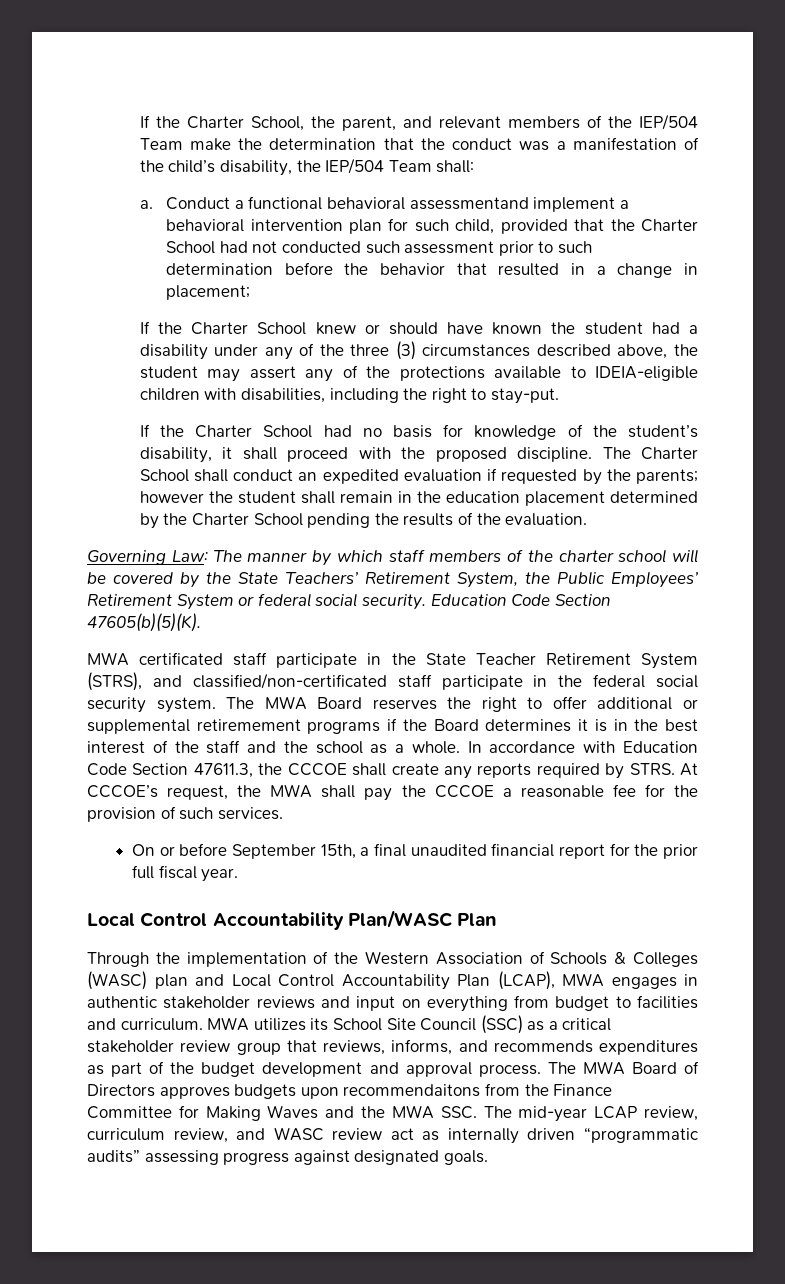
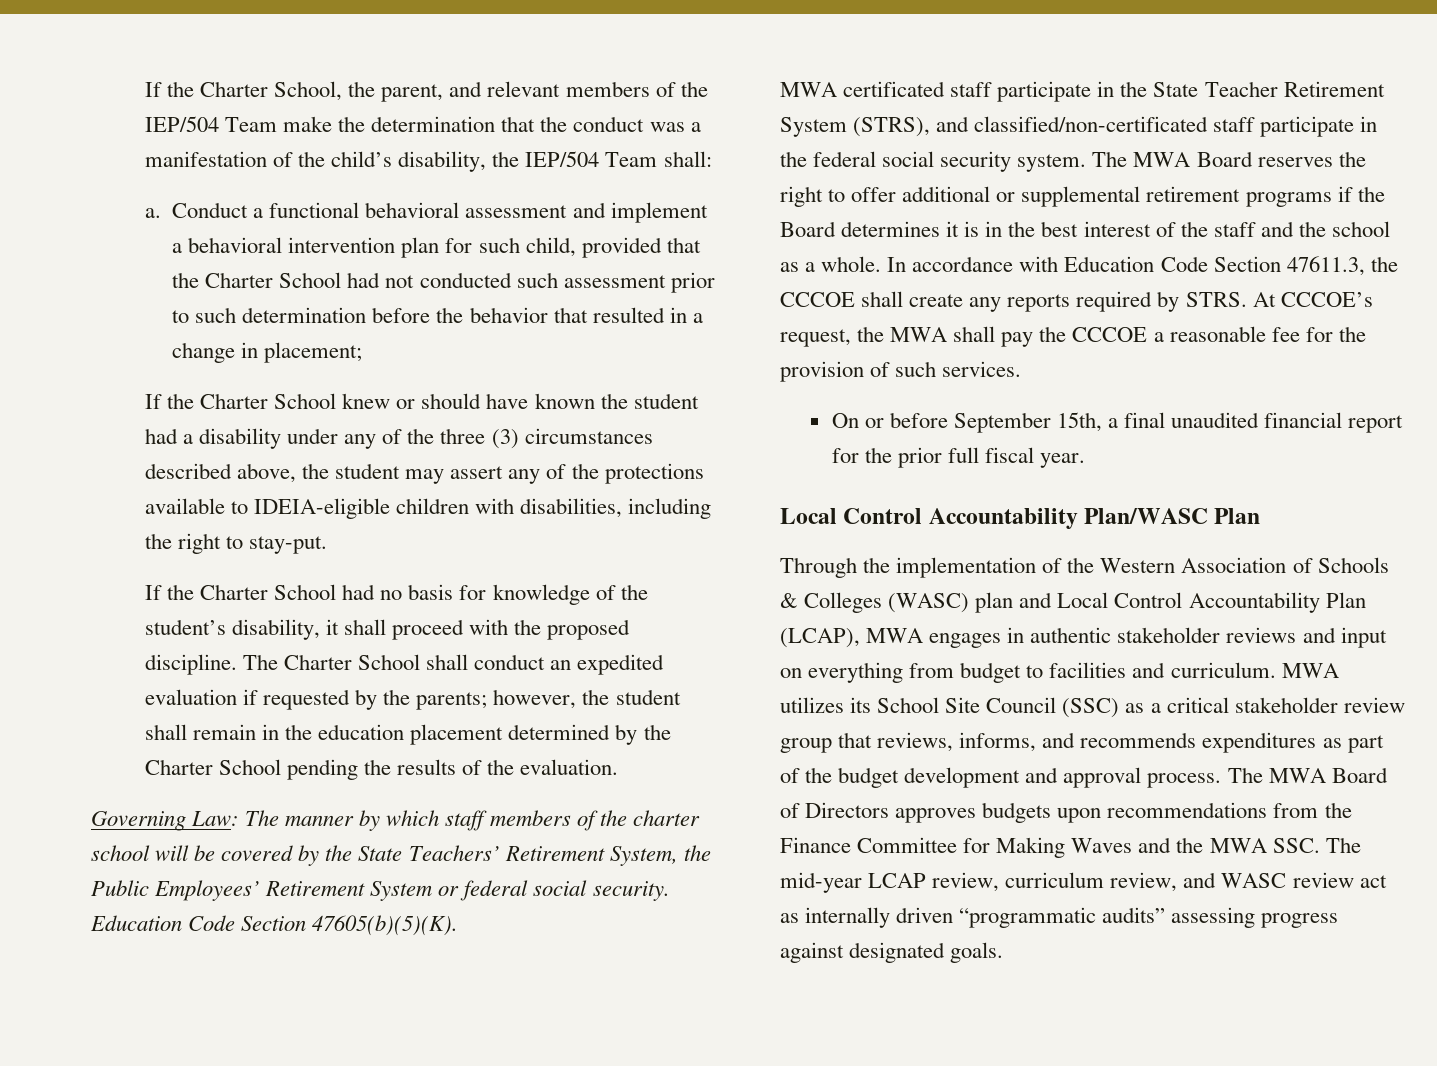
[409,197,529,210] assessmentand -> [465,202,606,218] assessment and
[139,491,204,503] however -> [493,689,577,709] however,
[196,719,301,731] retiremement -> [1146,186,1241,202] retirement
[343,1084,481,1097] recommendaitons -> [1107,802,1268,818] recommendations

